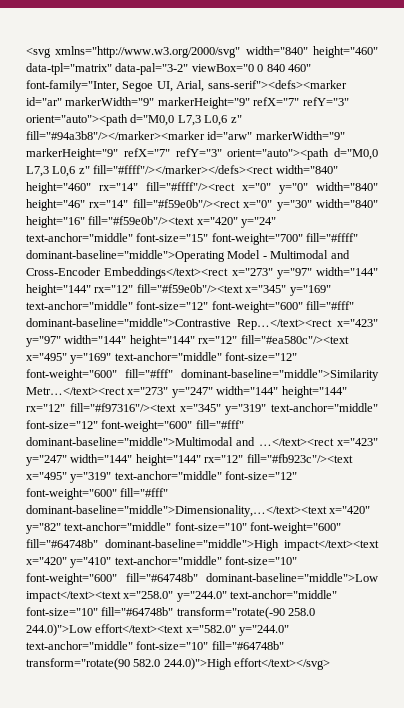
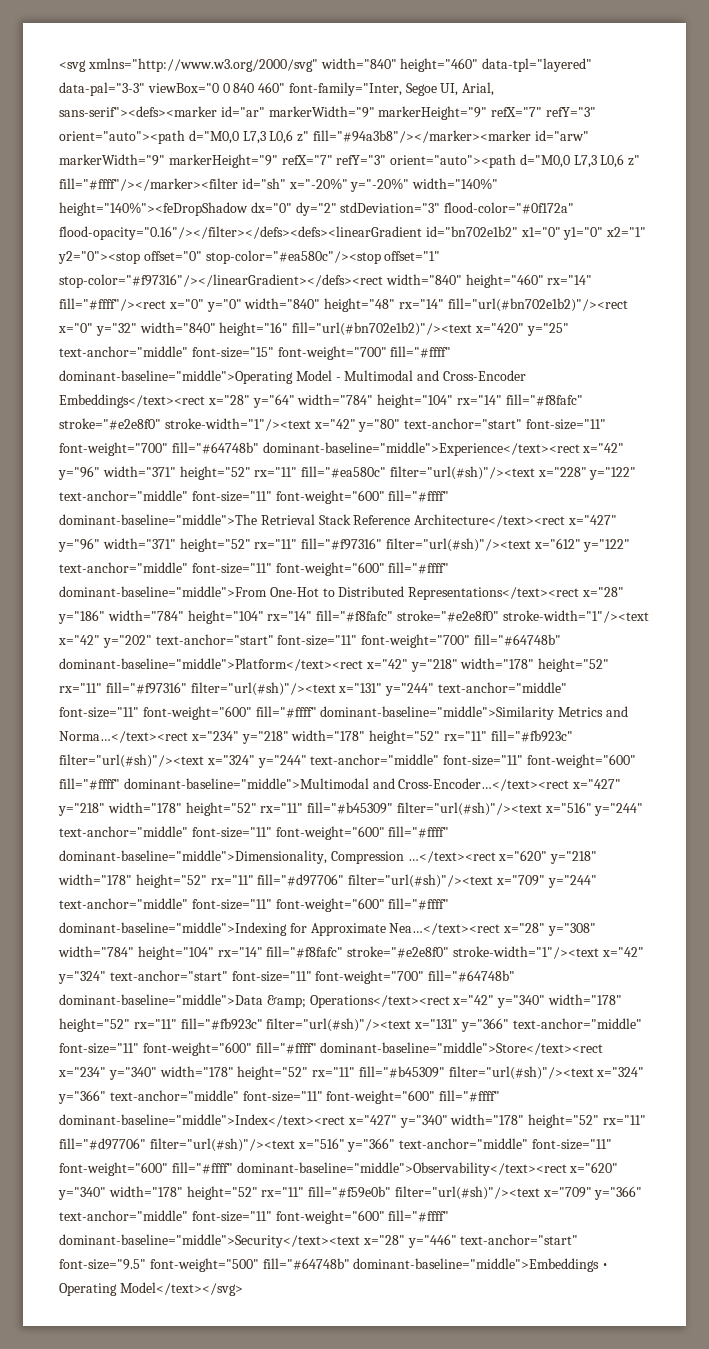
[26,63,189,75] data-tpl="matrix" data-pal="3-2" -> [482,58,593,72] [59,82,145,96] data-tpl="layered" data-pal="3-3"
[93,165,274,174] fill="#ffff"/></marker></defs><rect -> [59,178,499,192] [59,202,575,216] [59,226,647,240] [58,250,441,264] [59,274,383,288] fill="#ffff"/></marker><filter id="sh" x="-20%" y="-20%" width="140%" height="140%"><feDropShadow dx="0" dy="2" stdDeviation="3" flood-color="#0f172a" flood-opacity="0.16"/></filter></defs><defs><linearGradient id="bn702e1b2" x1="0" y1="0" x2="1" y2="0"><stop offset="0" stop-color="#ea580c"/><stop offset="1" stop-color="#f97316"/></linearGradient></defs><rect
[26,199,378,211] [26,216,277,228] height="46" rx="14" fill="#f59e0b"/><rect x="0" y="30" width="840" height="16" fill="#f59e0b"/><text x="420" y="24" -> [324,298,628,312] [58,322,569,336] height="48" rx="14" fill="url(#bn702e1b2)"/><rect x="0" y="32" width="840" height="16" fill="url(#bn702e1b2)"/><text x="420" y="25"
[231,267,378,279] [26,284,331,296] [26,301,355,313] [26,318,378,330] [26,335,349,347] [26,352,298,364] [26,369,379,381] [26,386,347,398] [26,403,378,415] [26,420,244,432] [26,437,378,446] [26,454,353,466] [26,471,298,483] [26,488,169,500] [26,505,371,517] [26,522,342,534] [26,539,379,551] [26,556,298,568] [26,573,378,585] [26,590,338,602] [26,607,316,619] [26,624,290,636] [26,641,284,650] [26,658,331,670] x="273" y="97" width="144" height="144" rx="12" fill="#f59e0b"/><text x="345" y="169" text-anchor="middle" font-size="12" font-weight="600" fill="#fff" dominant-baseline="middle">Contrastive Rep…</text><rect x="423" y="97" width="144" height="144" rx="12" fill="#ea580c"/><text x="495" y="169" text-anchor="middle" font-size="12" font-weight="600" fill="#fff" dominant-baseline="middle">Similarity Metr…</text><rect x="273" y="247" width="144" height="144" rx="12" fill="#f97316"/><text x="345" y="319" text-anchor="middle" font-size="12" font-weight="600" fill="#fff" dominant-baseline="middle">Multimodal and …</text><rect x="423" y="247" width="144" height="144" rx="12" fill="#fb923c"/><text x="495" y="319" text-anchor="middle" font-size="12" font-weight="600" fill="#fff" dominant-baseline="middle">Dimensionality,…</text><text x="420" y="82" text-anchor="middle" font-size="10" font-weight="600" fill="#64748b" dominant-baseline="middle">High impact</text><text x="420" y="410" text-anchor="middle" font-size="10" font-weight="600" fill="#64748b" dominant-baseline="middle">Low impact</text><text x="258.0" y="244.0" text-anchor="middle" font-size="10" fill="#64748b" transform="rotate(-90 258.0 244.0)">Low effort</text><text x="582.0" y="244.0" text-anchor="middle" font-size="10" fill="#64748b" transform="rotate(90 582.0 244.0)">High effort</text></svg> -> [207,394,583,408] [59,418,606,432] [59,442,625,456] [58,466,637,480] [59,490,450,504] [59,514,617,527] [58,538,631,552] [59,562,450,576] [59,586,624,600] [58,610,649,624] [58,634,561,648] [59,658,610,672] [59,682,567,696] [59,706,628,720] [59,730,573,744] [59,754,636,768] [59,778,622,791] [58,802,644,816] [59,826,450,840] [59,850,598,864] [58,874,597,888] [59,898,450,912] [59,922,596,936] [58,946,644,960] [58,970,516,984] [59,994,622,1008] [59,1018,642,1032] [59,1042,604,1056] [58,1066,645,1080] [58,1090,501,1104] [59,1114,646,1128] [59,1138,612,1152] [59,1162,619,1176] [58,1186,643,1200] [59,1210,450,1224] [59,1234,579,1248] [59,1258,609,1272] [59,1282,243,1296] x="28" y="64" width="784" height="104" rx="14" fill="#f8fafc" stroke="#e2e8f0" stroke-width="1"/><text x="42" y="80" text-anchor="start" font-size="11" font-weight="700" fill="#64748b" dominant-baseline="middle">Experience</text><rect x="42" y="96" width="371" height="52" rx="11" fill="#ea580c" filter="url(#sh)"/><text x="228" y="122" text-anchor="middle" font-size="11" font-weight="600" fill="#ffff" dominant-baseline="middle">The Retrieval Stack Reference Architecture</text><rect x="427" y="96" width="371" height="52" rx="11" fill="#f97316" filter="url(#sh)"/><text x="612" y="122" text-anchor="middle" font-size="11" font-weight="600" fill="#ffff" dominant-baseline="middle">From One-Hot to Distributed Representations</text><rect x="28" y="186" width="784" height="104" rx="14" fill="#f8fafc" stroke="#e2e8f0" stroke-width="1"/><text x="42" y="202" text-anchor="start" font-size="11" font-weight="700" fill="#64748b" dominant-baseline="middle">Platform</text><rect x="42" y="218" width="178" height="52" rx="11" fill="#f97316" filter="url(#sh)"/><text x="131" y="244" text-anchor="middle" font-size="11" font-weight="600" fill="#ffff" dominant-baseline="middle">Similarity Metrics and Norma…</text><rect x="234" y="218" width="178" height="52" rx="11" fill="#fb923c" filter="url(#sh)"/><text x="324" y="244" text-anchor="middle" font-size="11" font-weight="600" fill="#ffff" dominant-baseline="middle">Multimodal and Cross-Encoder…</text><rect x="427" y="218" width="178" height="52" rx="11" fill="#b45309" filter="url(#sh)"/><text x="516" y="244" text-anchor="middle" font-size="11" font-weight="600" fill="#ffff" dominant-baseline="middle">Dimensionality, Compression …</text><rect x="620" y="218" width="178" height="52" rx="11" fill="#d97706" filter="url(#sh)"/><text x="709" y="244" text-anchor="middle" font-size="11" font-weight="600" fill="#ffff" dominant-baseline="middle">Indexing for Approximate Nea…</text><rect x="28" y="308" width="784" height="104" rx="14" fill="#f8fafc" stroke="#e2e8f0" stroke-width="1"/><text x="42" y="324" text-anchor="start" font-size="11" font-weight="700" fill="#64748b" dominant-baseline="middle">Data &amp; Operations</text><rect x="42" y="340" width="178" height="52" rx="11" fill="#fb923c" filter="url(#sh)"/><text x="131" y="366" text-anchor="middle" font-size="11" font-weight="600" fill="#ffff" dominant-baseline="middle">Store</text><rect x="234" y="340" width="178" height="52" rx="11" fill="#b45309" filter="url(#sh)"/><text x="324" y="366" text-anchor="middle" font-size="11" font-weight="600" fill="#ffff" dominant-baseline="middle">Index</text><rect x="427" y="340" width="178" height="52" rx="11" fill="#d97706" filter="url(#sh)"/><text x="516" y="366" text-anchor="middle" font-size="11" font-weight="600" fill="#ffff" dominant-baseline="middle">Observability</text><rect x="620" y="340" width="178" height="52" rx="11" fill="#f59e0b" filter="url(#sh)"/><text x="709" y="366" text-anchor="middle" font-size="11" font-weight="600" fill="#ffff" dominant-baseline="middle">Security</text><text x="28" y="446" text-anchor="start" font-size="9.5" font-weight="500" fill="#64748b" dominant-baseline="middle">Embeddings • Operating Model</text></svg>

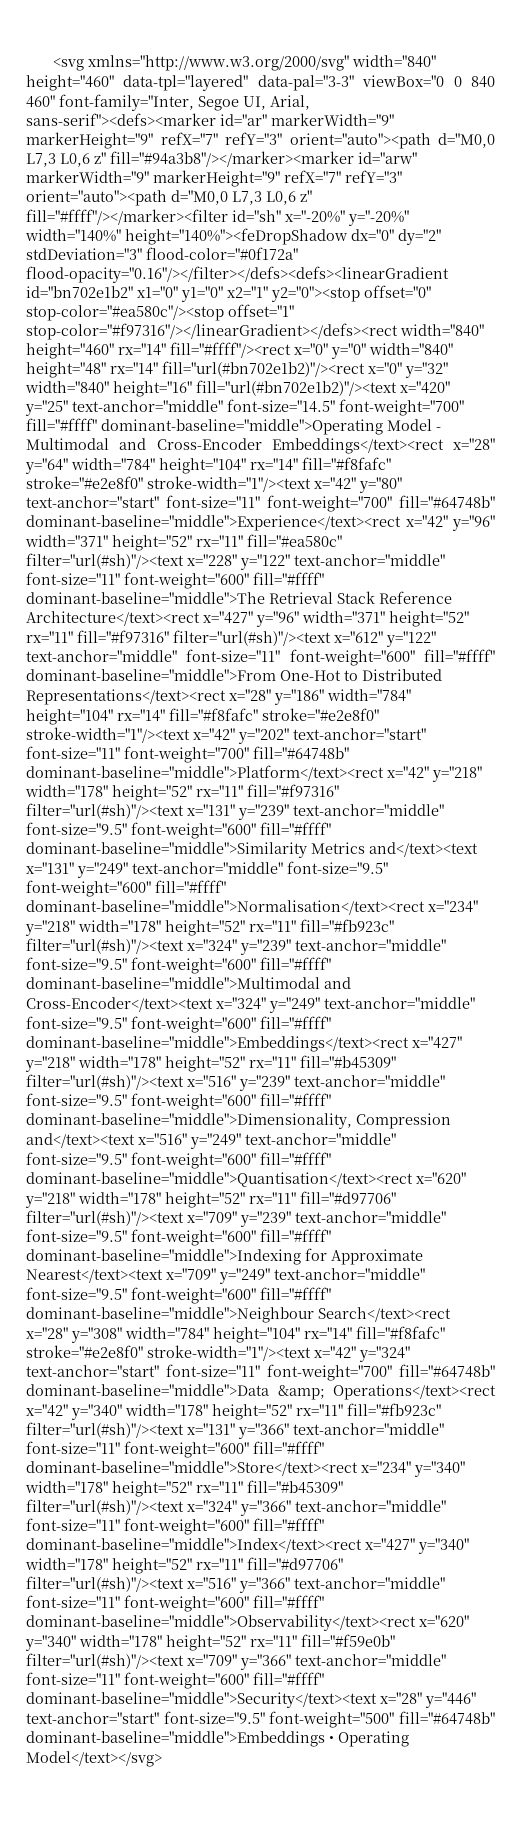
[191,347,274,358] font-size="15" -> [227,399,335,413] font-size="14.5"
[385,682,567,696] [59,707,139,718] y="244" text-anchor="middle" font-size="11" -> [238,804,444,820] [26,822,127,835] y="239" text-anchor="middle" font-size="9.5"
[605,706,628,717] [59,731,188,743] and Norma…</text><rect -> [369,842,478,857] [26,861,388,878] [26,880,226,897] [26,900,425,915] and</text><text x="131" y="249" text-anchor="middle" font-size="9.5" font-weight="600" fill="#ffff" dominant-baseline="middle">Normalisation</text><rect
[257,754,524,768] y="244" text-anchor="middle" font-size="11" -> [240,939,446,955] [26,957,127,970] y="239" text-anchor="middle" font-size="9.5"
[398,778,570,791] Cross-Encoder…</text><rect -> [26,997,475,1013] [26,1016,331,1033] [26,1036,409,1052] Cross-Encoder</text><text x="324" y="249" text-anchor="middle" font-size="9.5" font-weight="600" fill="#ffff" dominant-baseline="middle">Embeddings</text><rect
[594,803,644,816] [59,826,272,838] y="244" text-anchor="middle" font-size="11" -> [239,1075,445,1091] [26,1093,127,1106] y="239" text-anchor="middle" font-size="9.5"
[407,851,496,863] …</text><rect -> [26,1133,396,1149] [26,1152,331,1169] [26,1172,413,1187] and</text><text x="516" y="249" text-anchor="middle" font-size="9.5" font-weight="600" fill="#ffff" dominant-baseline="middle">Quantisation</text><rect
[547,875,597,888] [59,898,272,910] y="244" text-anchor="middle" font-size="11" -> [240,1211,446,1227] [26,1229,127,1242] y="239" text-anchor="middle" font-size="9.5"
[389,923,501,935] Nea…</text><rect -> [26,1268,425,1284] [26,1287,331,1304] [26,1307,451,1323] Nearest</text><text x="709" y="249" text-anchor="middle" font-size="9.5" font-weight="600" fill="#ffff" dominant-baseline="middle">Neighbour Search</text><rect

